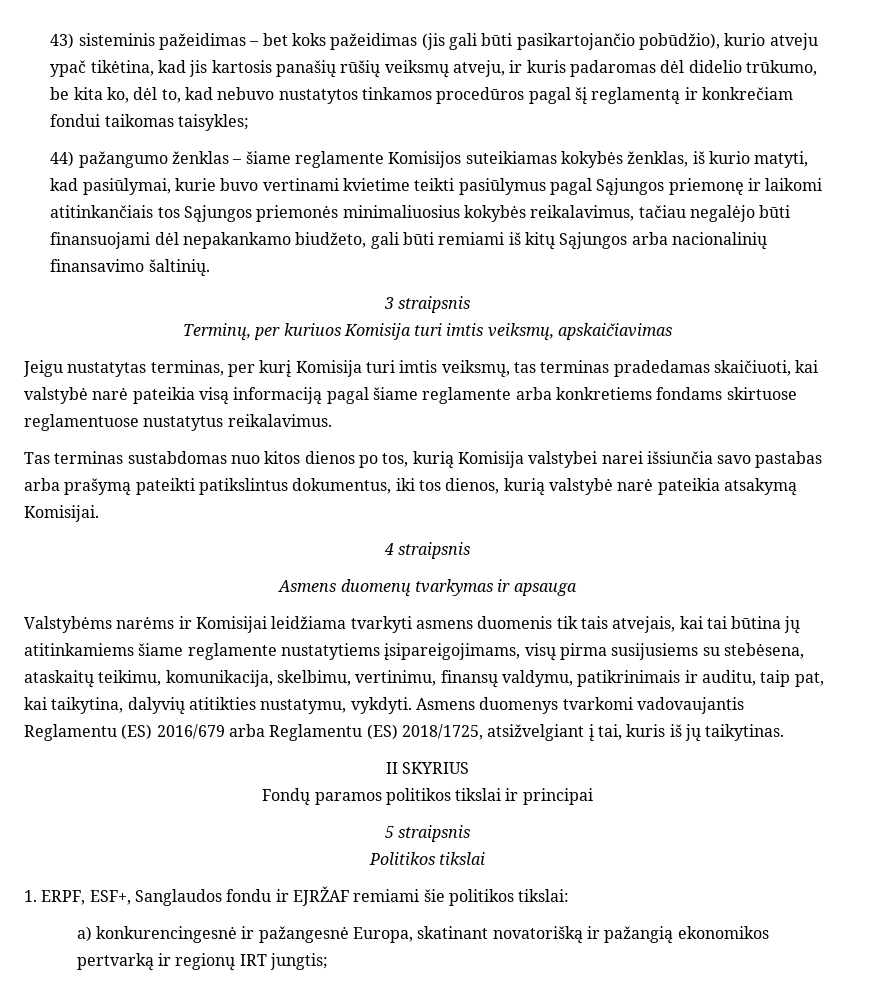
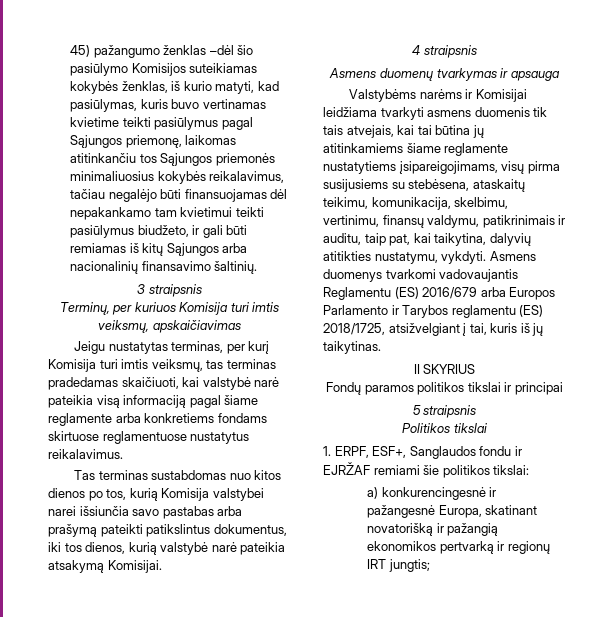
[50,33,818,50] [50,60,817,78] [50,87,793,105] [50,114,250,131] [50,151,384,168] 43) sisteminis pažeidimas – bet koks pažeidimas (jis gali būti pasikartojančio pobūdžio), kurio atveju ypač tikėtina, kad jis kartosis panašių rūšių veiksmų atveju, ir kuris padaromas dėl didelio trūkumo, be kita ko, dėl to, kad nebuvo nustatytos tinkamos procedūros pagal šį reglamentą ir konkrečiam fondui taikomas taisykles; // 44) pažangumo ženklas – šiame reglamente -> [70,45,254,58] [70,63,129,76] 45) pažangumo ženklas –dėl šio pasiūlymo
[82,178,339,195] pasiūlymai, kurie buvo vertinami -> [70,99,266,112] pasiūlymas, kuris buvo vertinamas
[668,178,823,195] [50,205,154,218] priemonę ir laikomi atitinkančiais -> [125,135,237,148] [70,153,137,163] priemonę, laikomas atitinkančiu
[50,232,151,249] finansuojami -> [184,189,267,202] finansuojamas
[295,232,505,249] biudžeto, gali būti remiami -> [154,207,264,217] [70,225,248,238] [70,243,127,253] tam kvietimui teikti pasiūlymus biudžeto, ir gali būti remiamas
[269,724,363,741] Reglamentu -> [509,287,556,300] [323,305,516,318] Europos Parlamento ir Tarybos reglamentu

